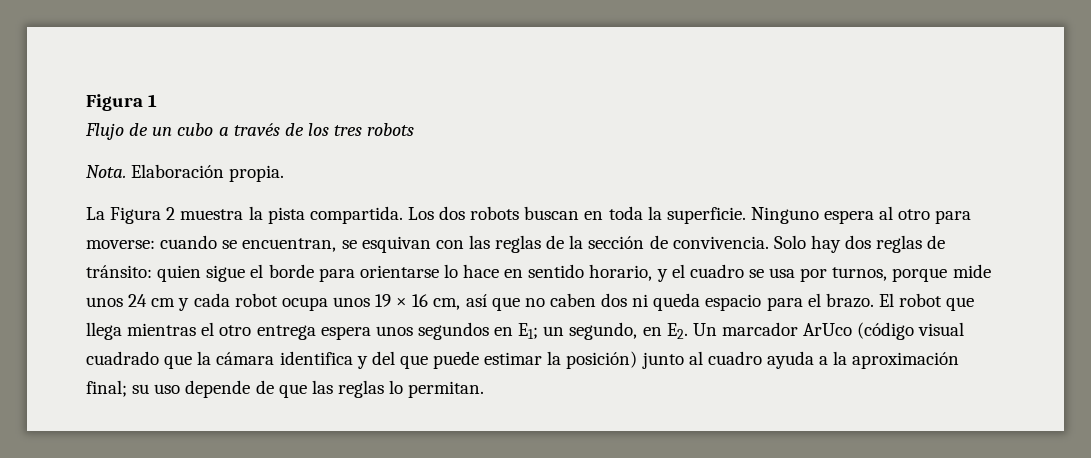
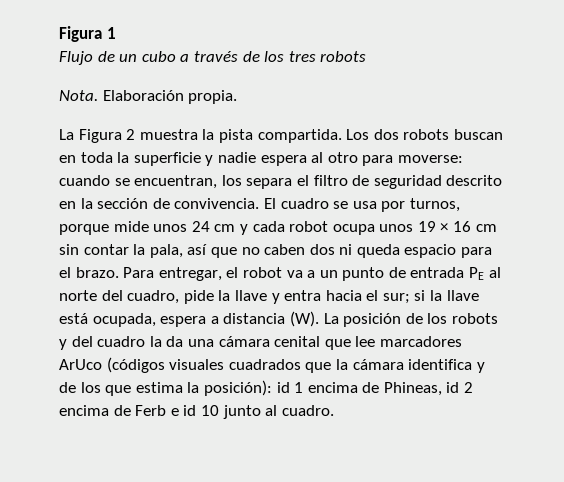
[666,207,819,224] superficie. Ninguno -> [133,152,256,166] superficie y nadie
[341,235,946,253] [86,264,685,282] se esquivan con las reglas de la sección de convivencia. Solo hay dos reglas de tránsito: quien sigue el borde para orientarse lo hace en sentido horario, y el -> [221,175,503,189] [59,198,276,209] los separa el filtro de seguridad descrito en la sección de convivencia. El
[433,298,461,310] cm, -> [475,224,497,232] [59,244,183,258] cm sin contar la pala,
[878,293,975,311] [86,322,965,340] [86,351,159,365] El robot que llega mientras el otro entrega espera unos segundos en E1; un segundo, en E2. Un marcador ArUco (código visual cuadrado -> [123,267,501,281] [59,290,479,304] [59,311,498,327] [59,336,462,350] [59,357,301,373] Para entregar, el robot va a un punto de entrada PE al norte del cuadro, pide la llave y entra hacia el sur; si la llave está ocupada, espera a distancia (W). La posición de los robots y del cuadro la da una cámara cenital que lee marcadores ArUco (códigos visuales cuadrados
[371,351,960,369] [86,380,485,398] del que puede estimar la posición) junto al cuadro ayuda a la aproximación final; su uso depende de que las reglas lo permitan. -> [59,380,474,396] [59,405,334,419] de los que estima la posición): id 1 encima de Phineas, id 2 encima de Ferb e id 10 junto al cuadro.

